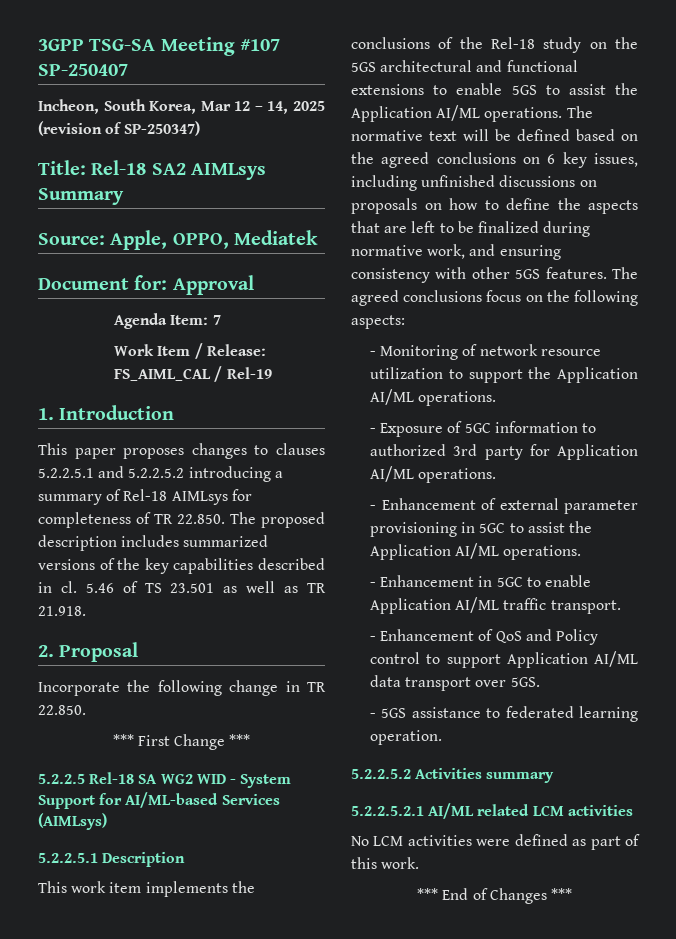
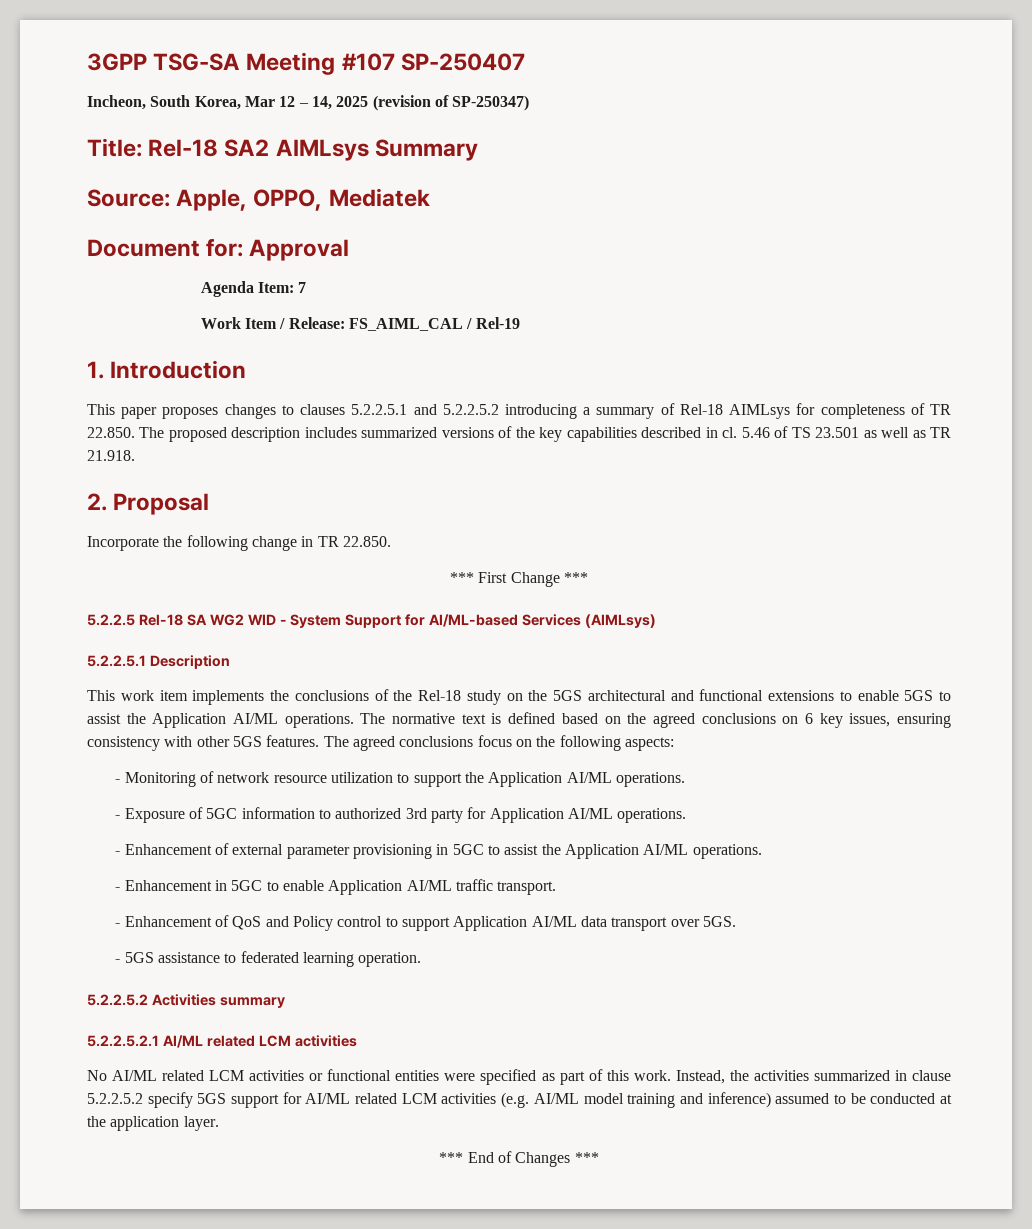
[463,129,511,141] will be -> [491,713,502,724] is
[351,175,597,191] [351,198,638,214] [351,221,591,237] [351,244,496,259] including unfinished discussions on proposals on how to define the aspects that are left to be finalized during normative work, and -> (891, 720) none
[373,834,568,846] LCM activities were defined -> [112,1069,537,1085] AI/ML related LCM activities or functional entities were specified
(420, 863) none -> [675,1070,951,1084] [87,1092,953,1108] [87,1116,219,1131] Instead, the activities summarized in clause 5.2.2.5.2 specify 5GS support for AI/ML related LCM activities (e.g. AI/ML model training and inference) assumed to be conducted at the application layer.

